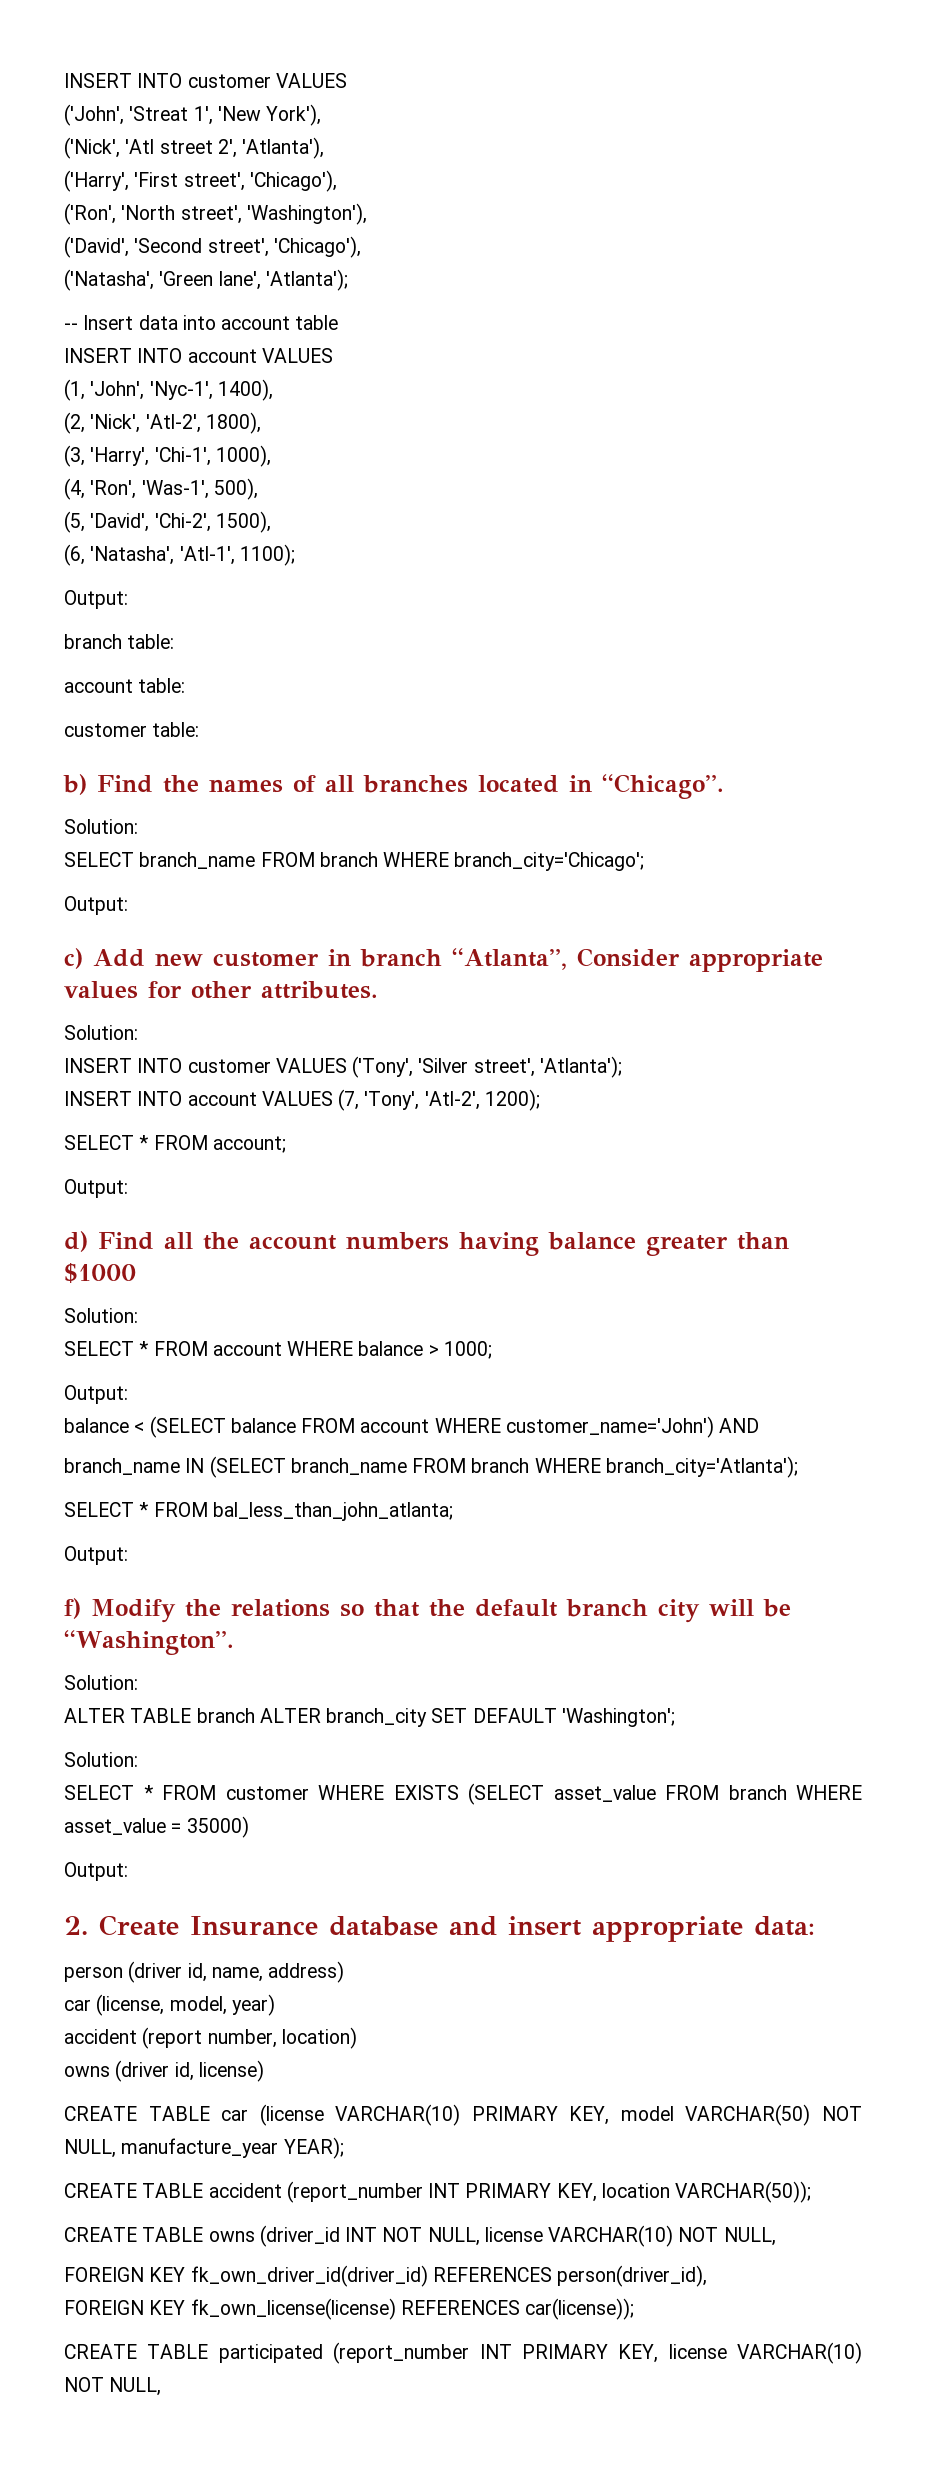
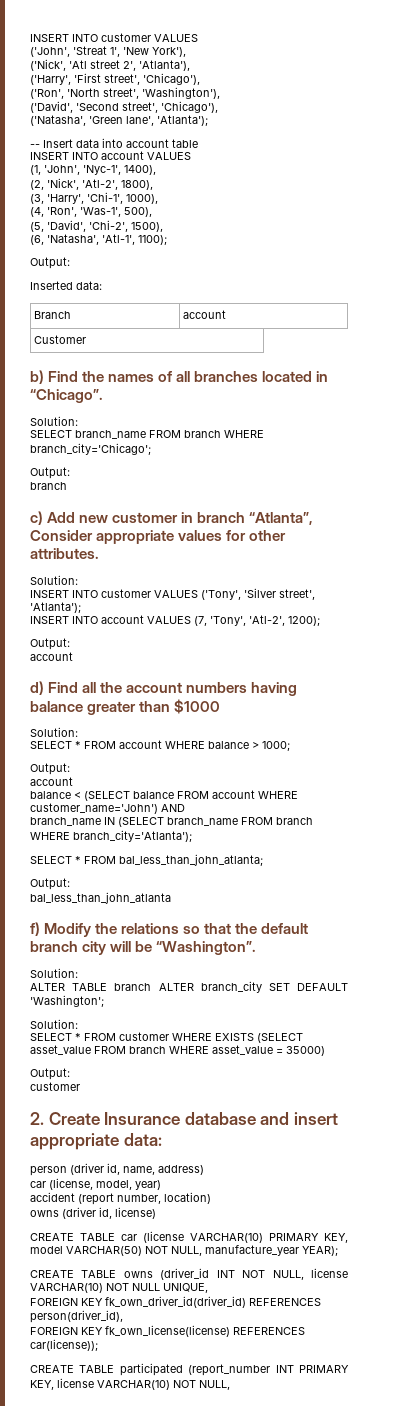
[64,634,175,649] [64,678,186,693] [64,722,200,737] branch table: // account table: // customer table: -> [30,281,102,290] [34,311,72,319] [183,310,227,319] [34,335,87,344] Inserted data: // Branch | account // Customer
(128, 905) none -> [30,482,67,490] // branch
[64,1135,286,1153] [64,1179,128,1198] SELECT * FROM account; // Output: -> [30,638,70,650] [30,652,73,661] Output: // account
(128, 1394) none -> [30,777,73,786] // account
(128, 1555) none -> [30,892,171,904] // bal_less_than_john_atlanta
(128, 1871) none -> [30,1082,80,1091] // customer
[64,2181,812,2203] // CREATE TABLE accident (report_number INT PRIMARY KEY, location VARCHAR(50)); -> (338, 1251) none
[723,2227,776,2246] NULL, -> [132,1283,208,1293] NULL UNIQUE,

